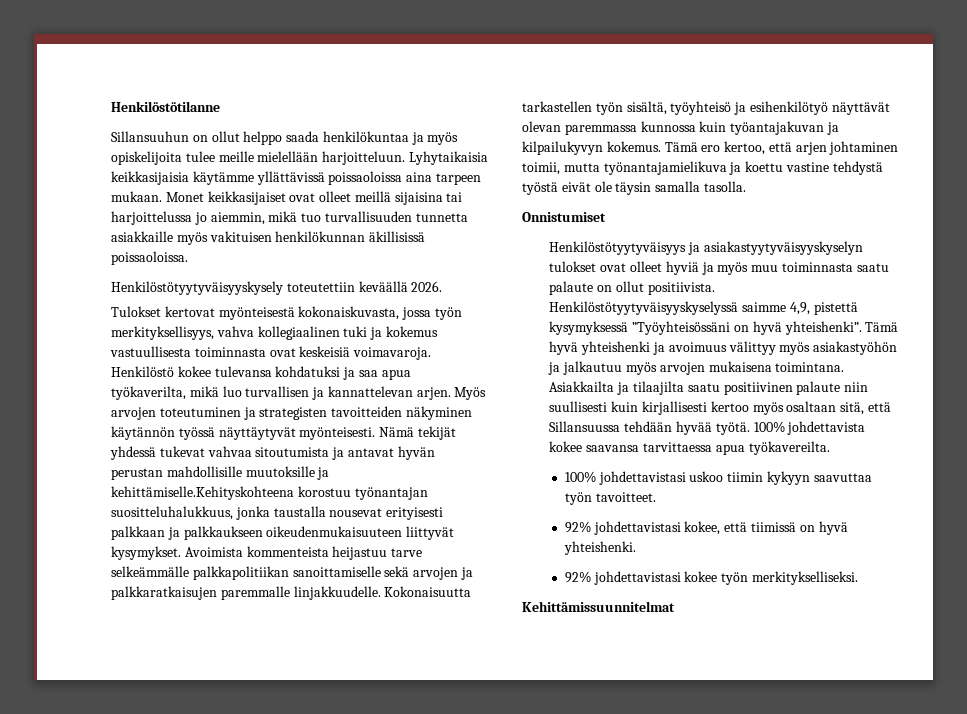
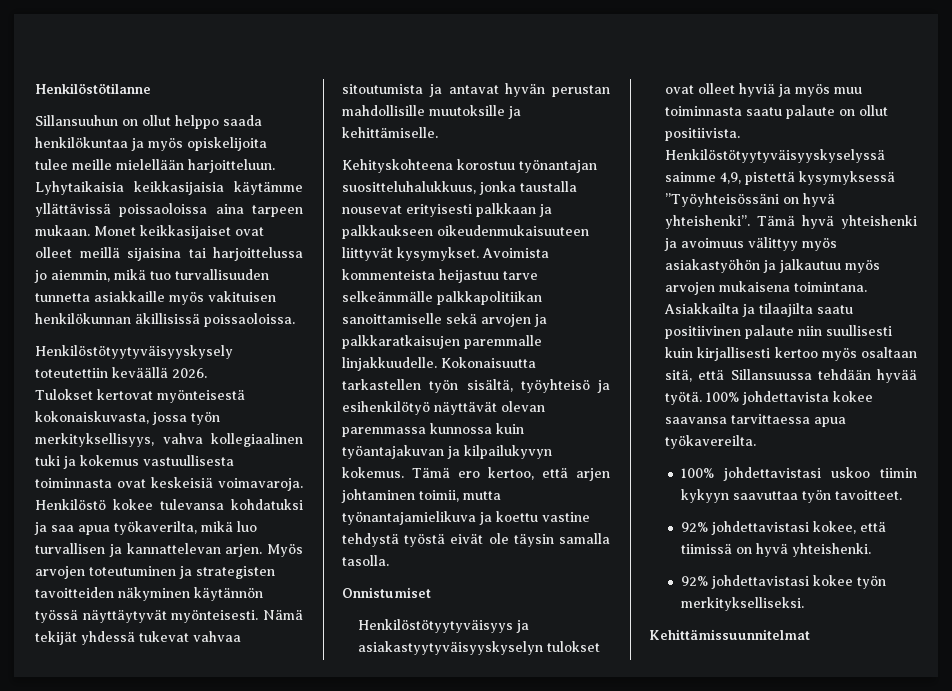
[111,486,294,500] kehittämiselle.Kehityskohteena -> [342,127,438,138] [342,159,453,173] kehittämiselle. // Kehityskohteena

